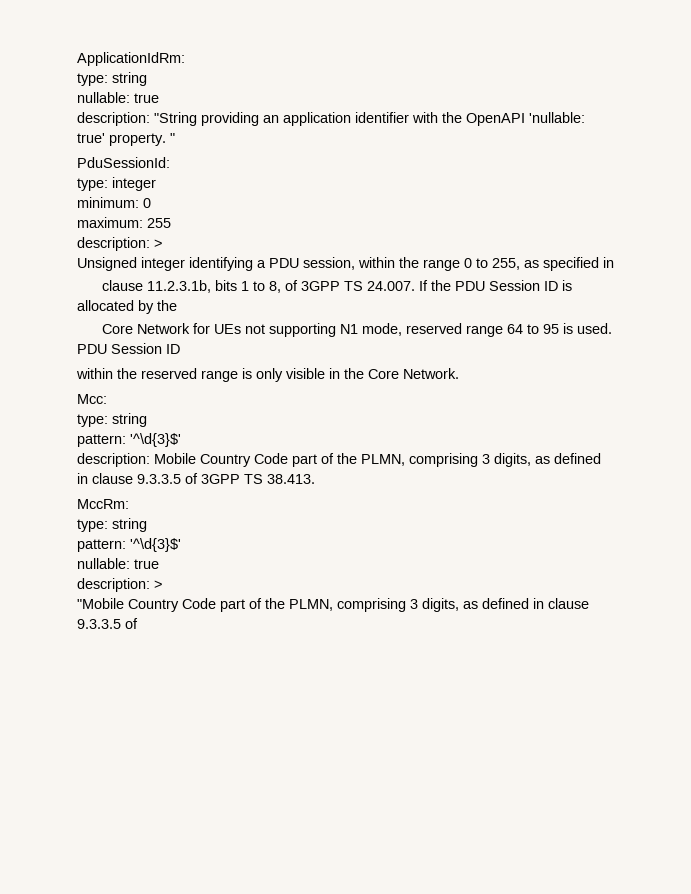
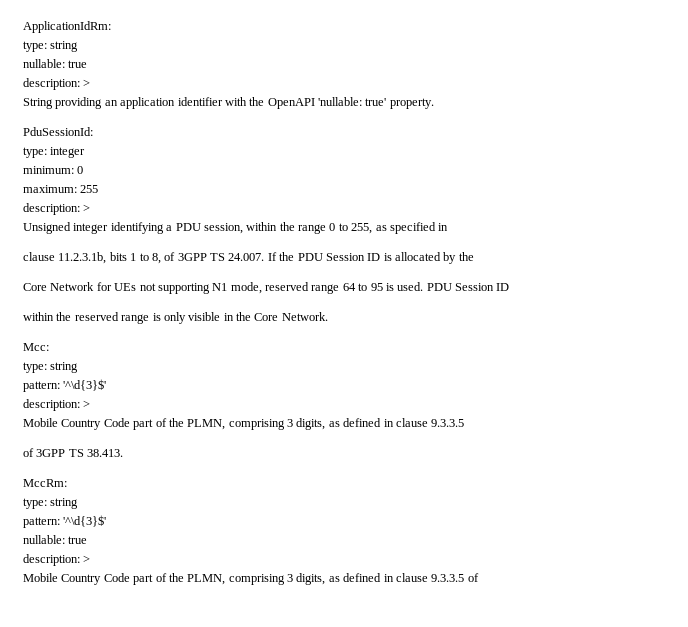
[154,112,197,126] "String -> [83,79,91,87] [23,98,53,109] > // String
[170,133,175,143] " -> (434, 103) none
(150, 460) none -> [83,400,91,408] > //
(181, 479) none -> (465, 423) //
[77,598,124,609] "Mobile -> [23,573,58,582] Mobile

